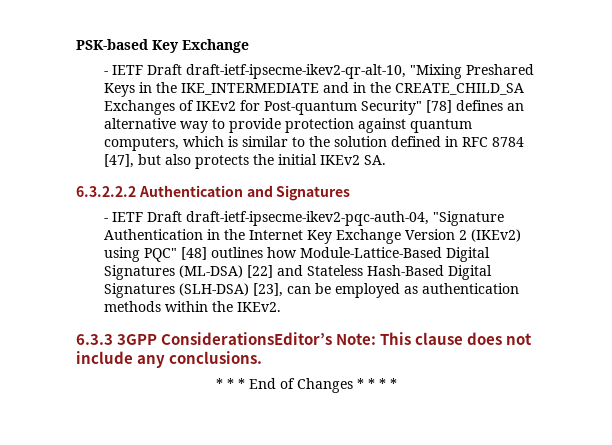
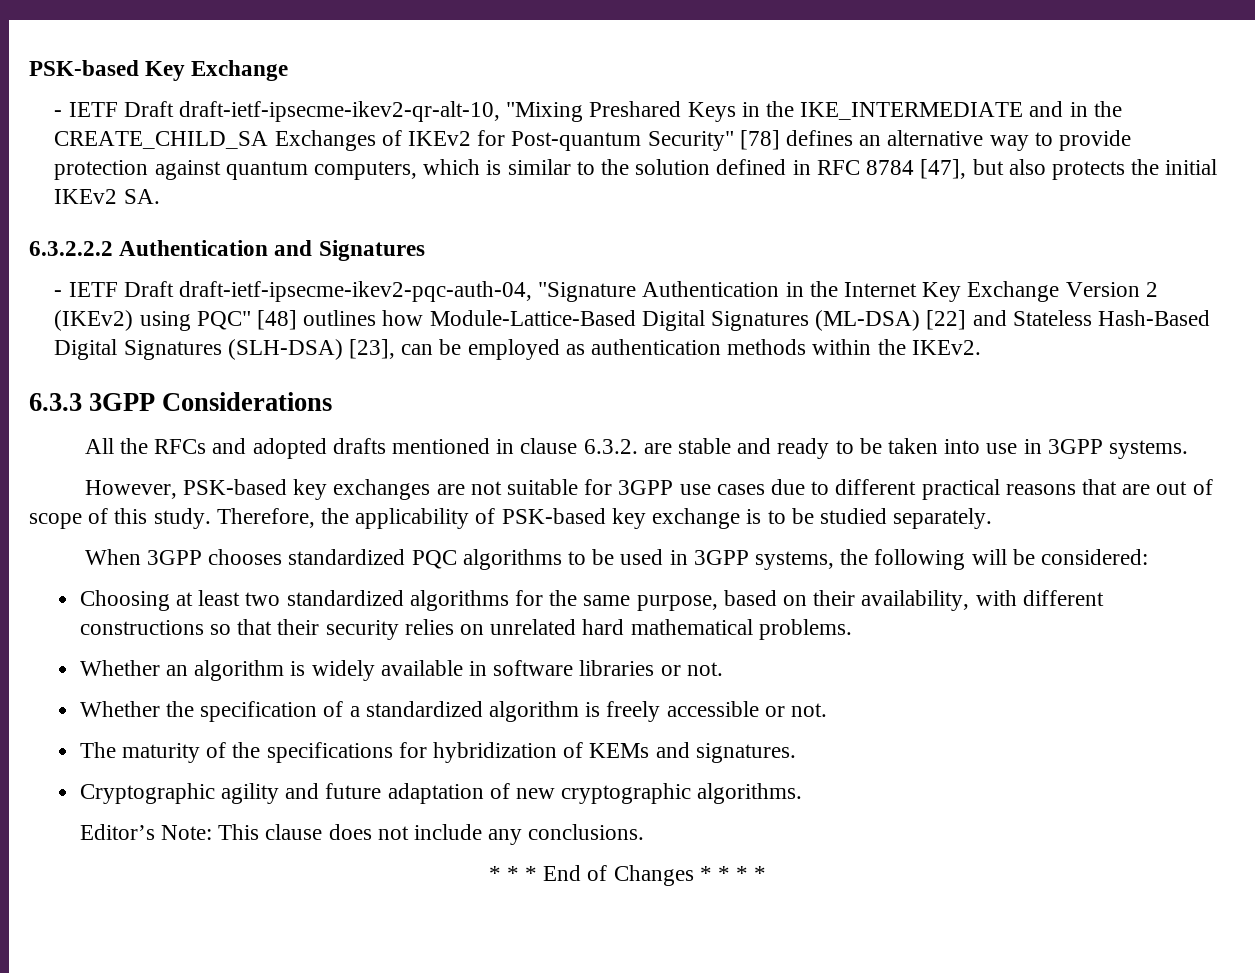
[161,332,333,345] ConsiderationsEditor’s -> [162,392,333,411] [84,438,1189,459] [84,479,1213,500] [29,508,993,529] [84,549,1149,570] [79,590,1104,611] [79,619,852,640] [79,660,723,681] [79,701,827,722] [79,742,796,763] [79,783,803,804] [79,824,155,840] Considerations // All the RFCs and adopted drafts mentioned in clause 6.3.2. are stable and ready to be taken into use in 3GPP systems. // However, PSK-based key exchanges are not suitable for 3GPP use cases due to different practical reasons that are out of scope of this study. Therefore, the applicability of PSK-based key exchange is to be studied separately. // When 3GPP chooses standardized PQC algorithms to be used in 3GPP systems, the following will be considered: // Choosing at least two standardized algorithms for the same purpose, based on their availability, with different constructions so that their security relies on unrelated hard mathematical problems. // Whether an algorithm is widely available in software libraries or not. // Whether the specification of a standardized algorithm is freely accessible or not. // The maturity of the specifications for hybridization of KEMs and signatures. // Cryptographic agility and future adaptation of new cryptographic algorithms. // Editor’s

